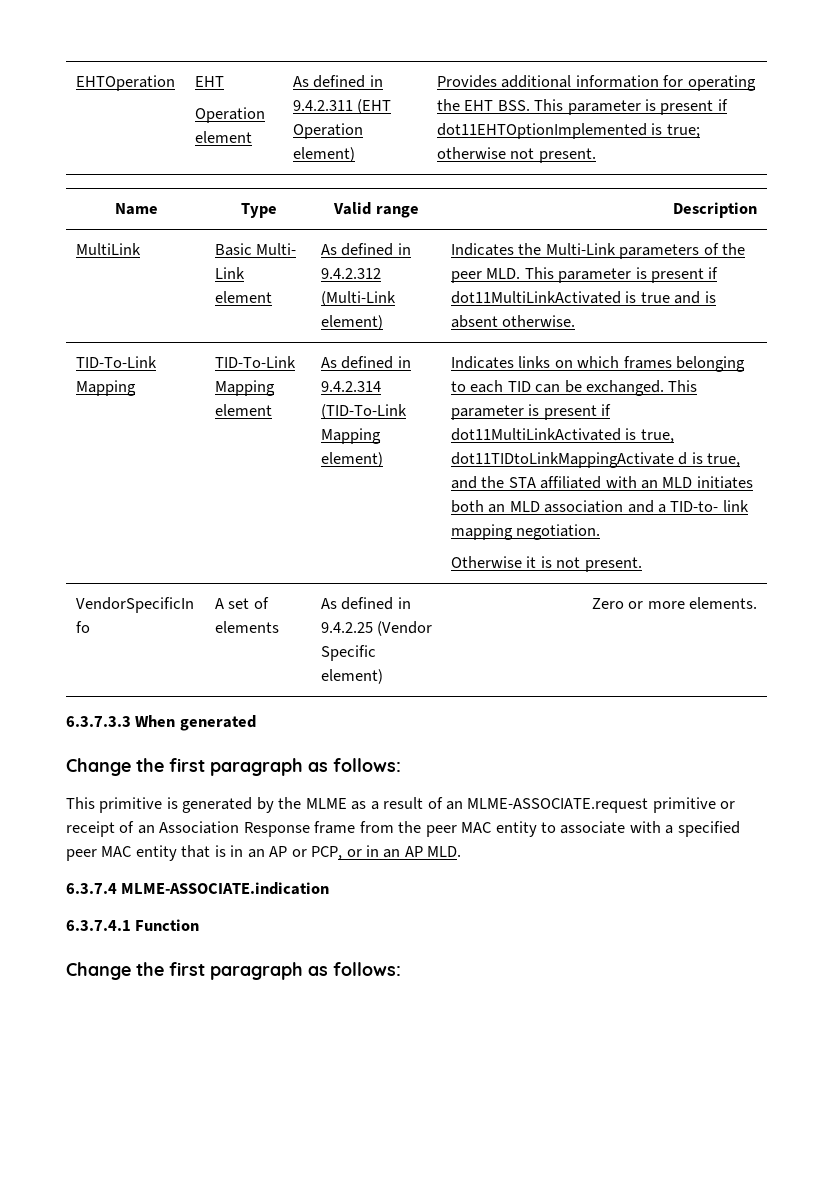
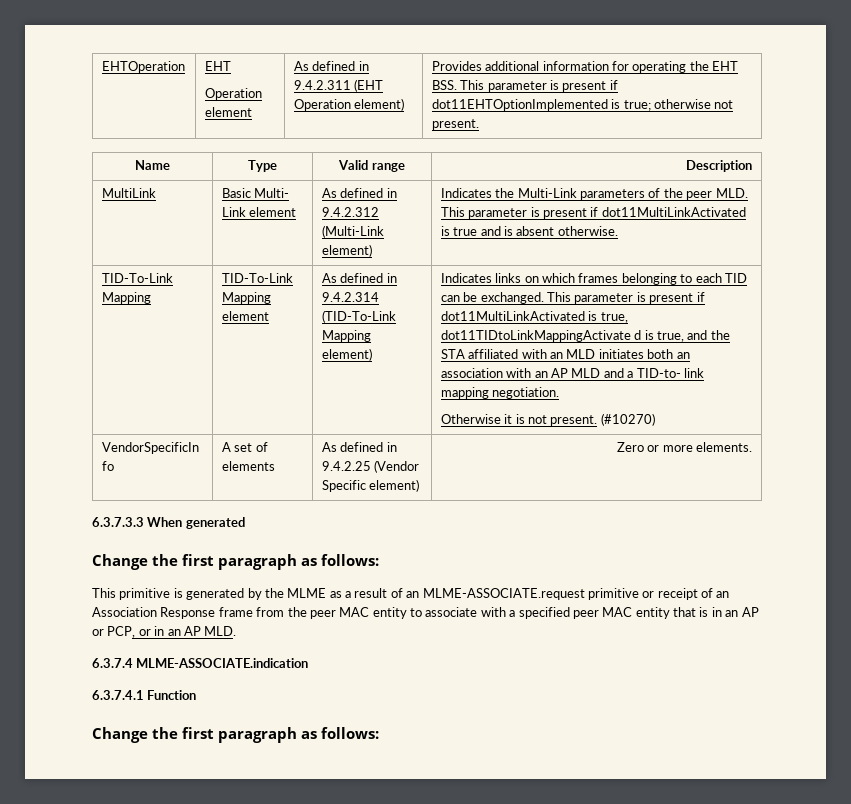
[509,500,624,513] MLD association -> [440,368,601,378] association with an AP MLD
(642, 564) none -> [600,413,655,426] (#10270)

